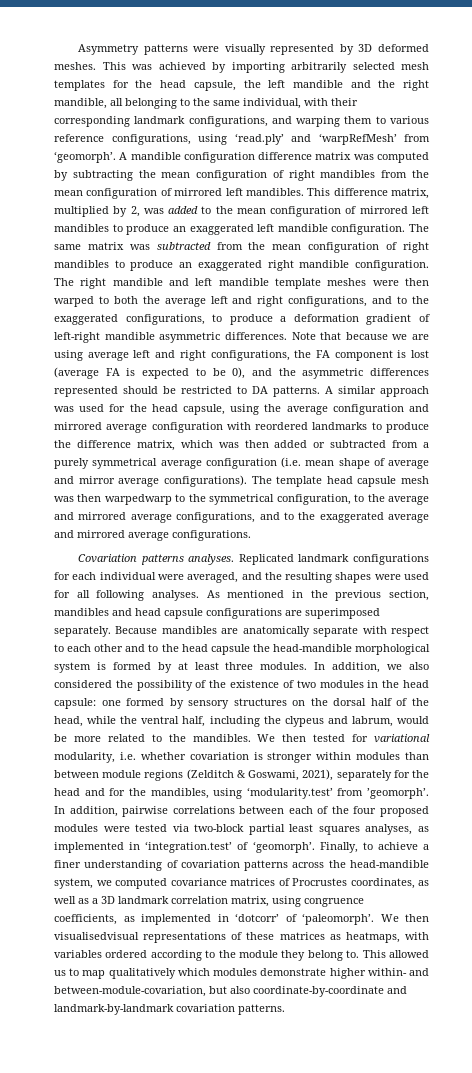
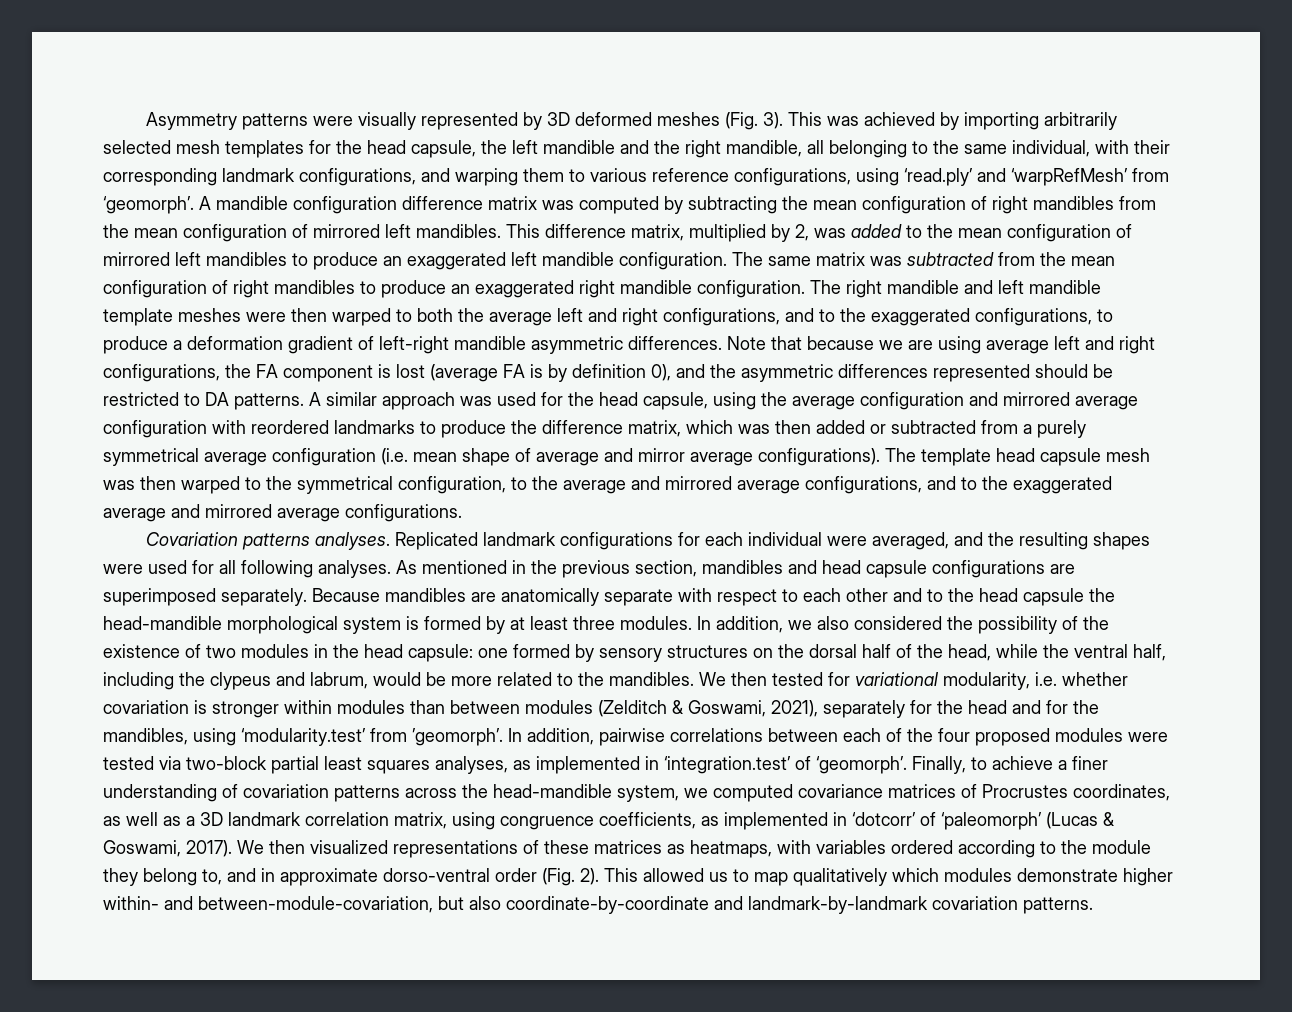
[54,62,96,70] meshes. -> [657,112,784,130] meshes (Fig. 3).
[142,368,226,379] expected to be -> [548,364,646,382] by definition
[104,494,172,505] warpedwarp -> [181,476,240,494] warped
[102,770,184,781] module regions -> [525,700,593,714] modules
[302,913,429,925] [54,932,139,940] ‘paleomorph’. We then visualisedvisual -> [941,812,1114,830] [103,840,388,857] ‘paleomorph’ (Lucas & Goswami, 2017). We then visualized
[346,950,360,958] to. -> [202,868,599,886] to, and in approximate dorso-ventral order (Fig. 2).

